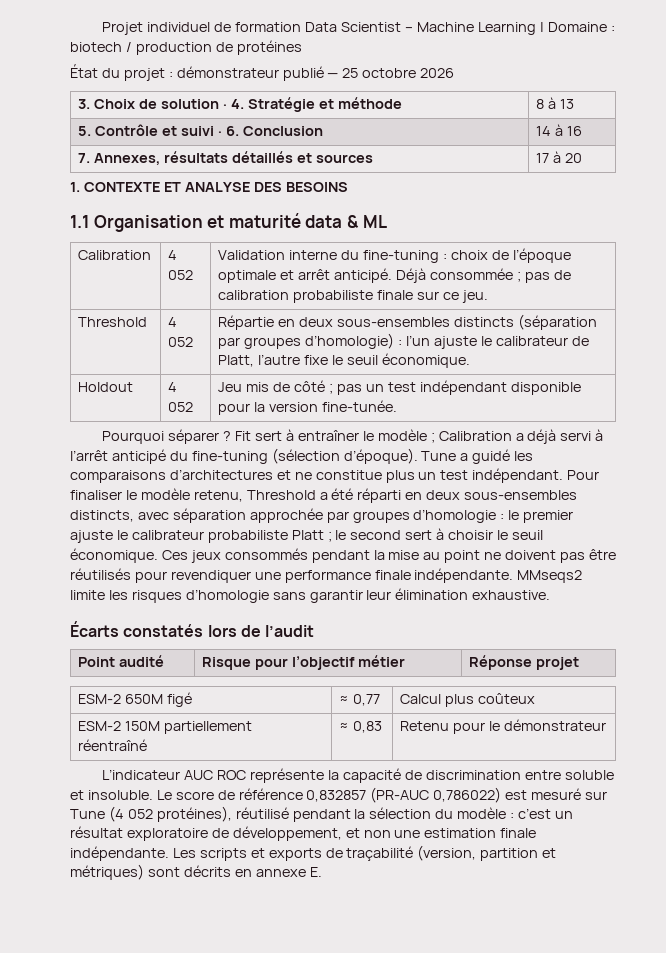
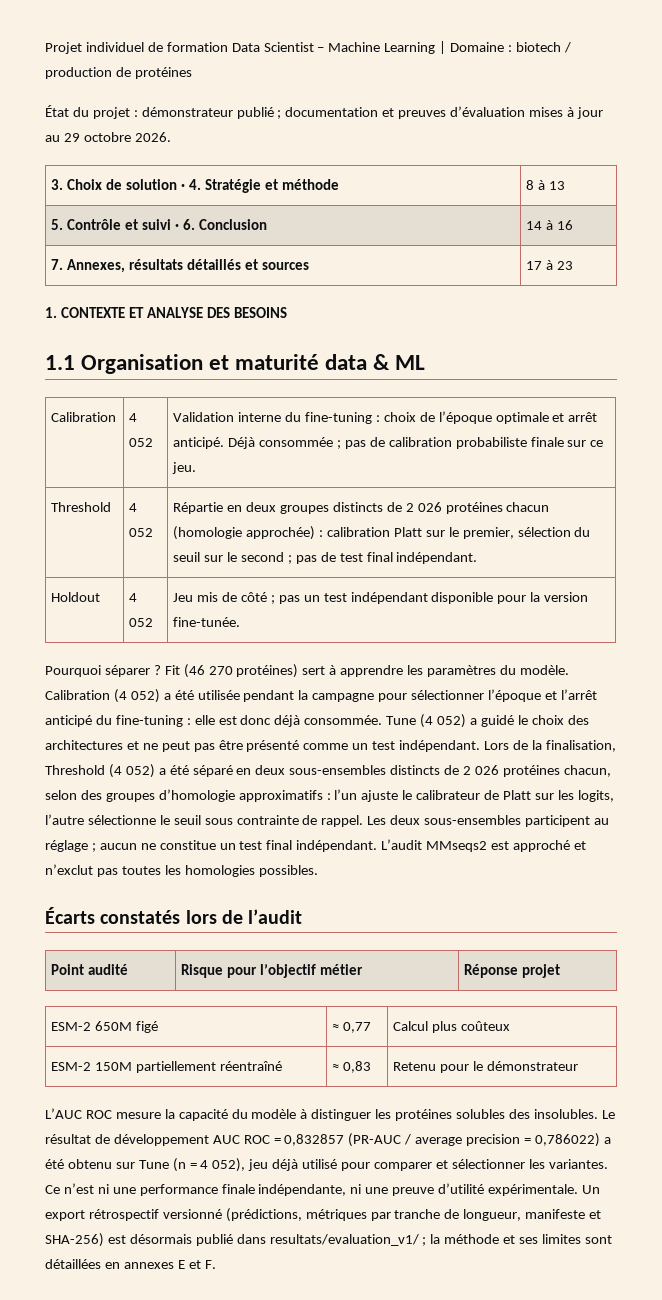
[327,68,455,78] — 25 octobre 2026 -> [277,106,603,119] [45,132,171,142] ; documentation et preuves d’évaluation mises à jour au 29 octobre 2026.
[565,153,583,163] 20 -> [557,261,574,270] 23
[337,314,597,330] [218,333,589,349] [218,353,470,368] sous-ensembles distincts (séparation par groupes d’homologie) : l’un ajuste le calibrateur de Platt, l’autre fixe le seuil économique. -> [279,502,550,514] [173,526,591,540] [173,552,478,564] groupes distincts de 2 026 protéines chacun (homologie approchée) : calibration Platt sur le premier, sélection du seuil sur le second ; pas de test final indépendant.
[255,429,604,444] [70,448,534,464] [70,468,600,483] [70,488,578,503] [70,508,574,523] [70,528,543,543] [70,548,616,563] [70,568,583,583] [70,588,551,603] sert à entraîner le modèle ; Calibration a déjà servi à l’arrêt anticipé du fine-tuning (sélection d’époque). Tune a guidé les comparaisons d’architectures et ne constitue plus un test indépendant. Pour finaliser le modèle retenu, Threshold a été réparti en deux sous-ensembles distincts, avec séparation approchée par groupes d’homologie : le premier ajuste le calibrateur probabiliste Platt ; le second sert à choisir le seuil économique. Ces jeux consommés pendant la mise au point ne doivent pas être réutilisés pour revendiquer une performance finale indépendante. MMseqs2 limite les risques d’homologie sans garantir leur élimination exhaustive. -> [183,664,569,678] [45,689,597,703] [45,714,589,728] [45,740,616,752] [45,764,611,778] [45,789,614,802] [45,814,609,827] [45,839,586,852] [45,864,318,877] (46 270 protéines) sert à apprendre les paramètres du modèle. Calibration (4 052) a été utilisée pendant la campagne pour sélectionner l’époque et l’arrêt anticipé du fine-tuning : elle est donc déjà consommée. Tune (4 052) a guidé le choix des architectures et ne peut pas être présenté comme un test indépendant. Lors de la finalisation, Threshold (4 052) a été séparé en deux sous-ensembles distincts de 2 026 protéines chacun, selon des groupes d’homologie approximatifs : l’un ajuste le calibrateur de Platt sur les logits, l’autre sélectionne le seuil sous contrainte de rappel. Les deux sous-ensembles participent au réglage ; aucun ne constitue un test final indépendant. L’audit MMseqs2 est approché et n’exclut pas toutes les homologies possibles.
[102,768,614,783] [70,787,608,803] [70,806,573,822] [70,826,537,841] [70,845,557,861] [70,864,322,880] L’indicateur AUC ROC représente la capacité de discrimination entre soluble et insoluble. Le score de référence 0,832857 (PR-AUC 0,786022) est mesuré sur Tune (4 052 protéines), réutilisé pendant la sélection du modèle : c’est un résultat exploratoire de développement, et non une estimation finale indépendante. Les scripts et exports de traçabilité (version, partition et métriques) sont décrits en annexe E. -> [45,1108,615,1121] [45,1133,611,1147] [45,1158,608,1172] [45,1183,600,1196] [45,1208,602,1222] [45,1233,612,1247] [45,1259,216,1269] L’AUC ROC mesure la capacité du modèle à distinguer les protéines solubles des insolubles. Le résultat de développement AUC ROC = 0,832857 (PR-AUC / average precision = 0,786022) a été obtenu sur Tune (n = 4 052), jeu déjà utilisé pour comparer et sélectionner les variantes. Ce n’est ni une performance finale indépendante, ni une preuve d’utilité expérimentale. Un export rétrospectif versionné (prédictions, métriques par tranche de longueur, manifeste et SHA-256) est désormais publié dans resultats/evaluation_v1/ ; la méthode et ses limites sont détaillées en annexes E et F.

